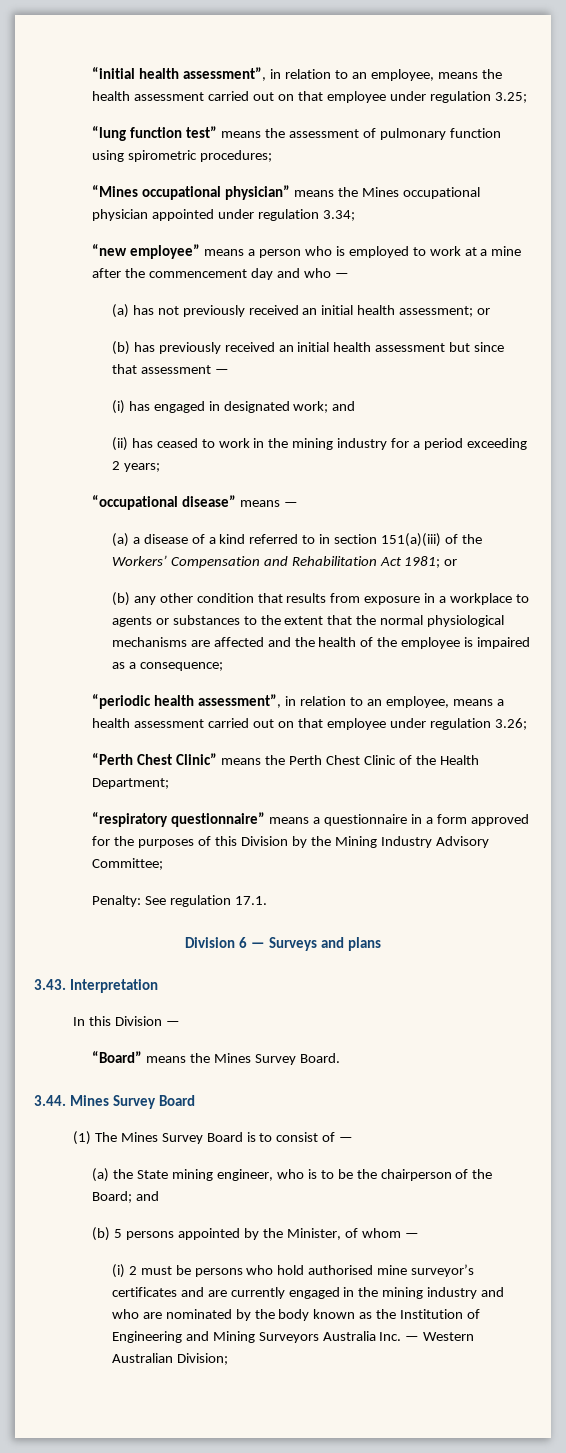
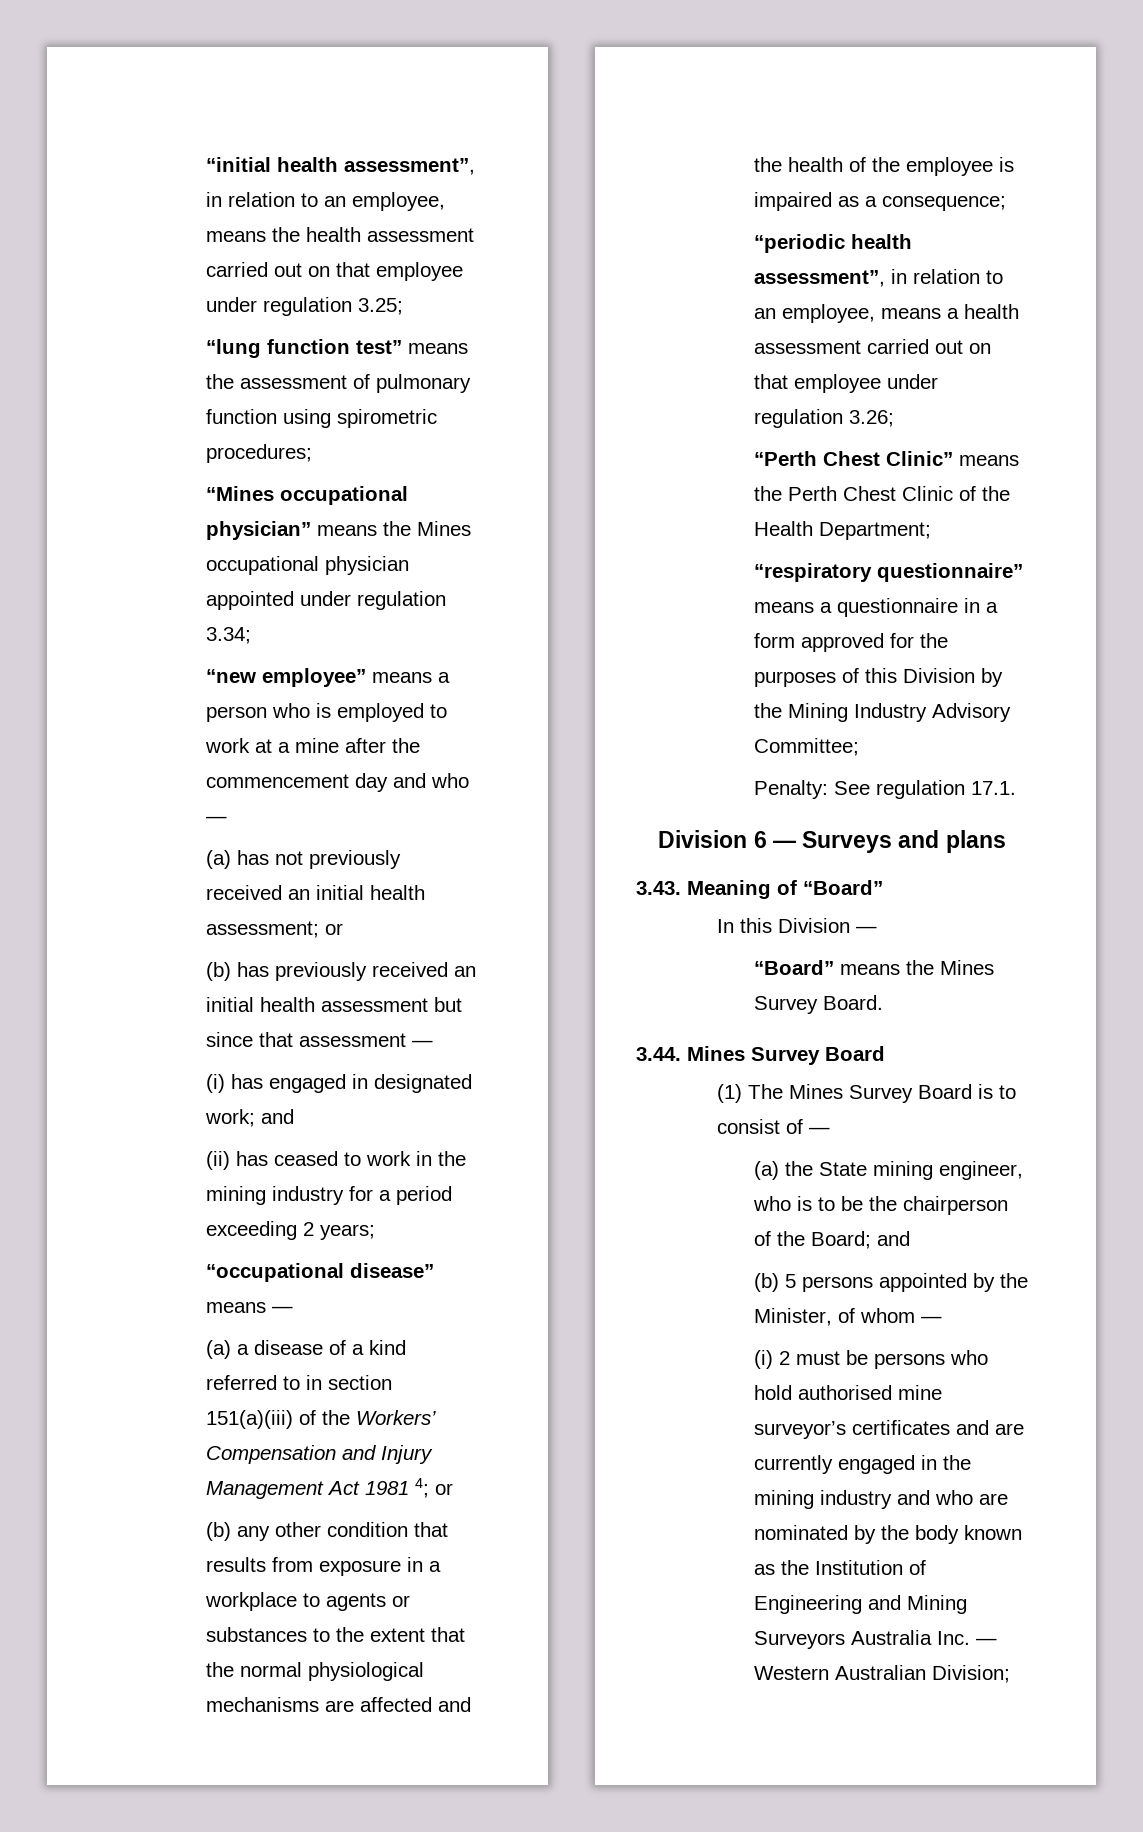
[291,556,441,568] Rehabilitation Act 1981; -> [380,1445,433,1464] [205,1478,429,1499] Injury Management Act 1981 4;
[69,979,158,993] Interpretation -> [687,880,883,899] Meaning of “Board”

